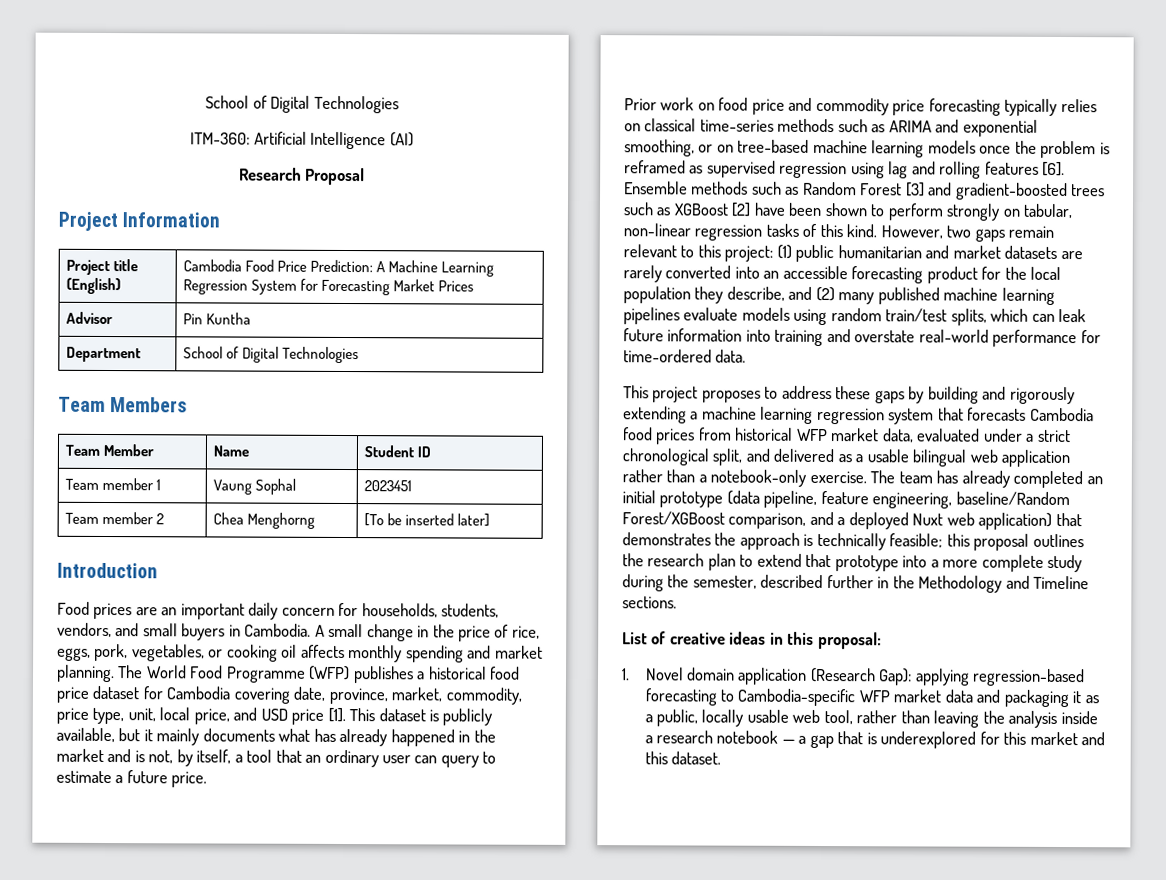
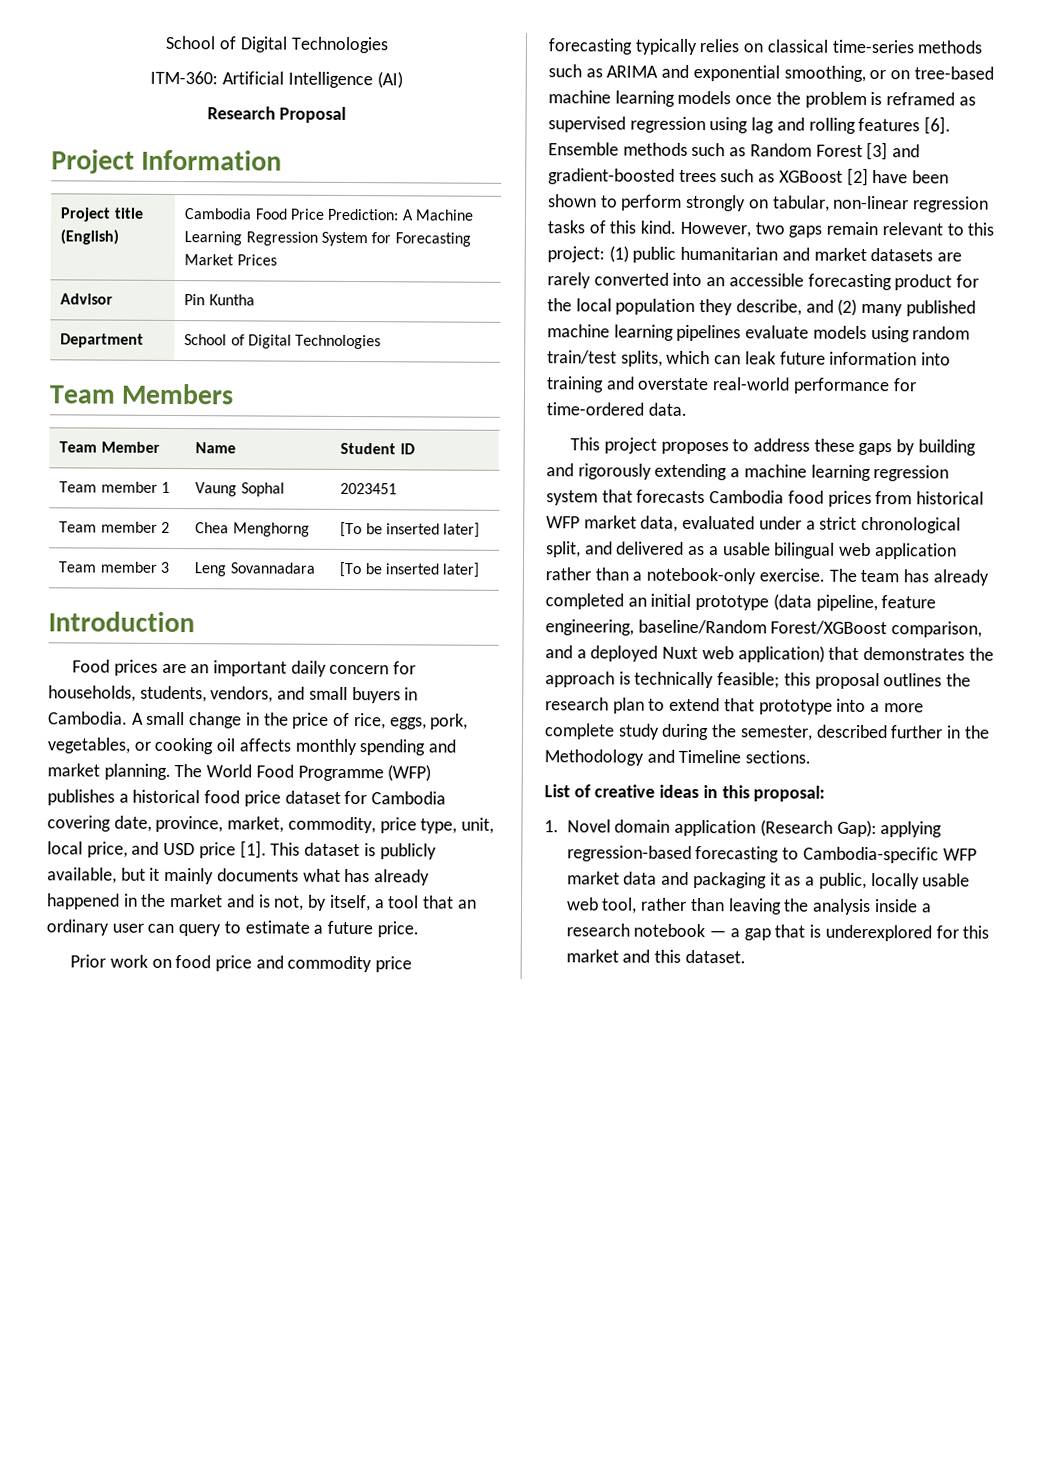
(491, 520) none -> [58,561,169,573] [194,562,315,577] [339,561,480,578] // Team member 3 | Leng Sovannadara | [To be inserted later]

